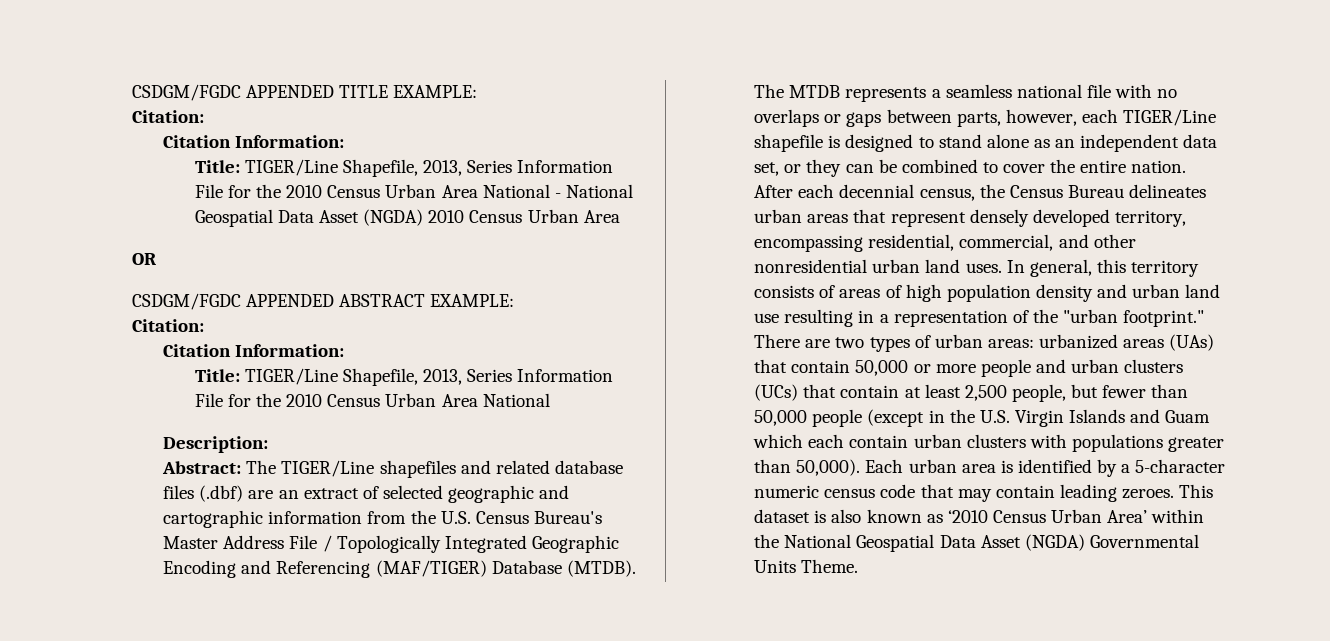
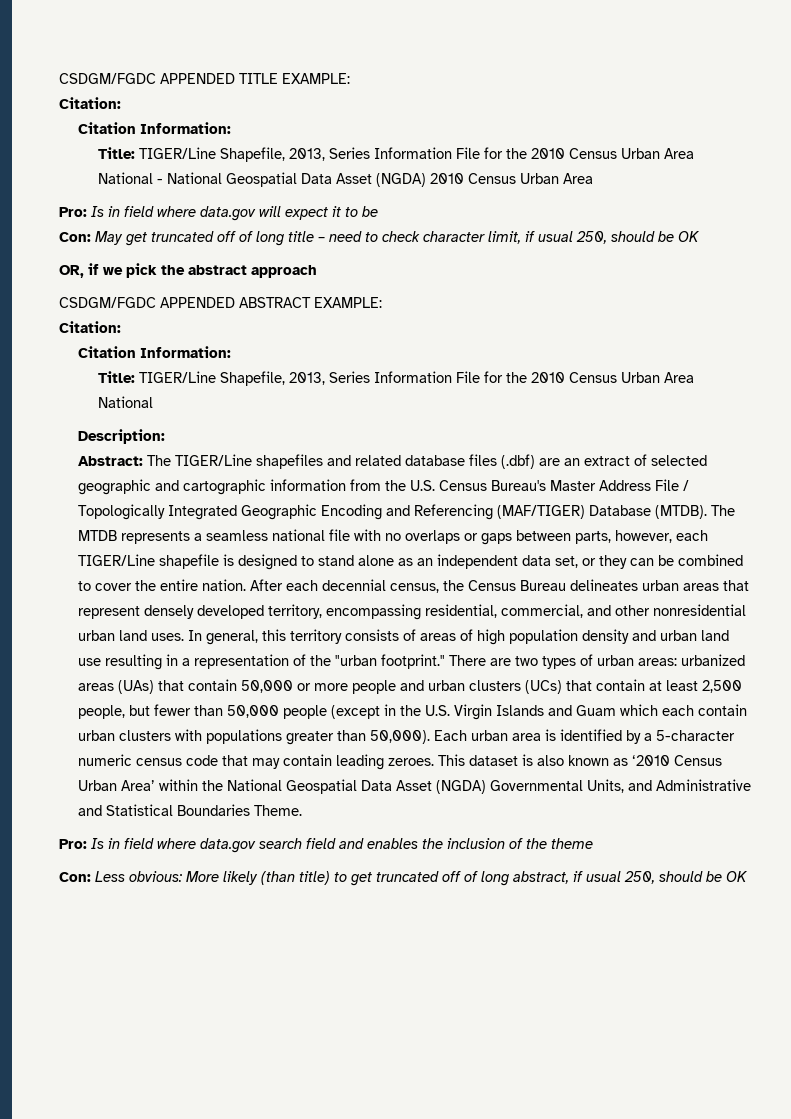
[131,253,156,265] OR -> [58,206,378,221] [58,231,700,246] [58,263,317,278] Pro: Is in field where data.gov will expect it to be // Con: May get truncated off of long title – need to check character limit, if usual 250, should be OK // OR, if we pick the abstract approach
[754,559,859,573] Units Theme. -> [587,779,752,793] [78,804,303,816] [58,838,593,853] [58,871,748,886] Units, and Administrative and Statistical Boundaries Theme. // Pro: Is in field where data.gov search field and enables the inclusion of the theme // Con: Less obvious: More likely (than title) to get truncated off of long abstract, if usual 250, should be OK

